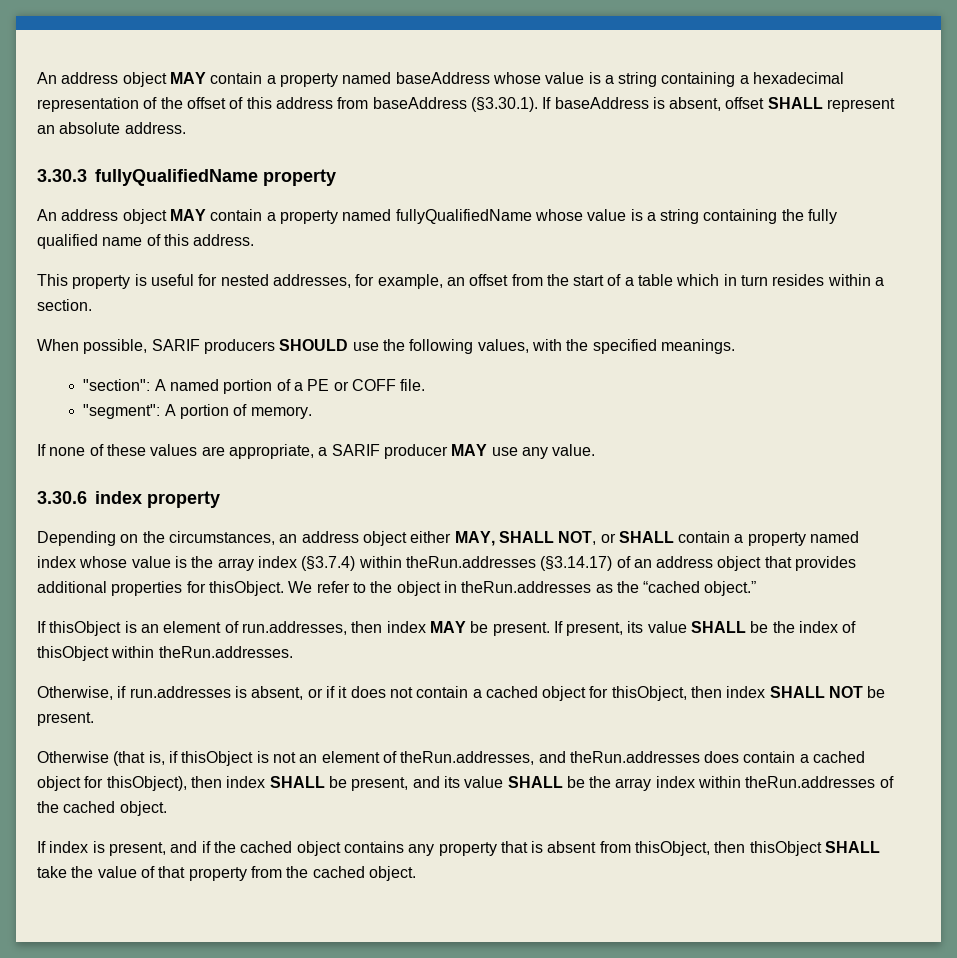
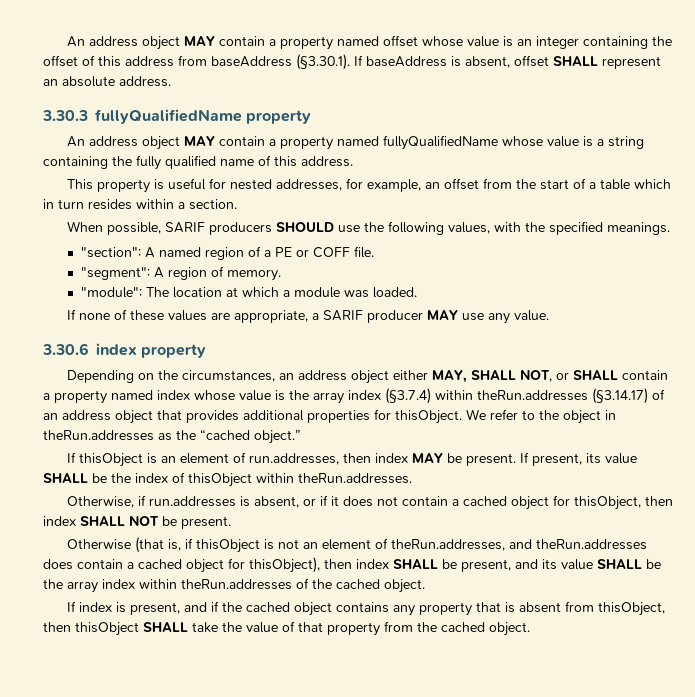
[37,72,845,87] [37,97,158,112] An address object MAY contain a property named baseAddress whose value is a string containing a hexadecimal representation of -> [67,35,649,50] An address object MAY contain a property named offset whose value is an integer containing
[223,379,273,394] portion -> [204,247,244,260] region
[179,404,229,419] portion -> [167,267,207,280] region
(312, 412) none -> [80,287,417,298] // "module": The location at which a module was loaded.

